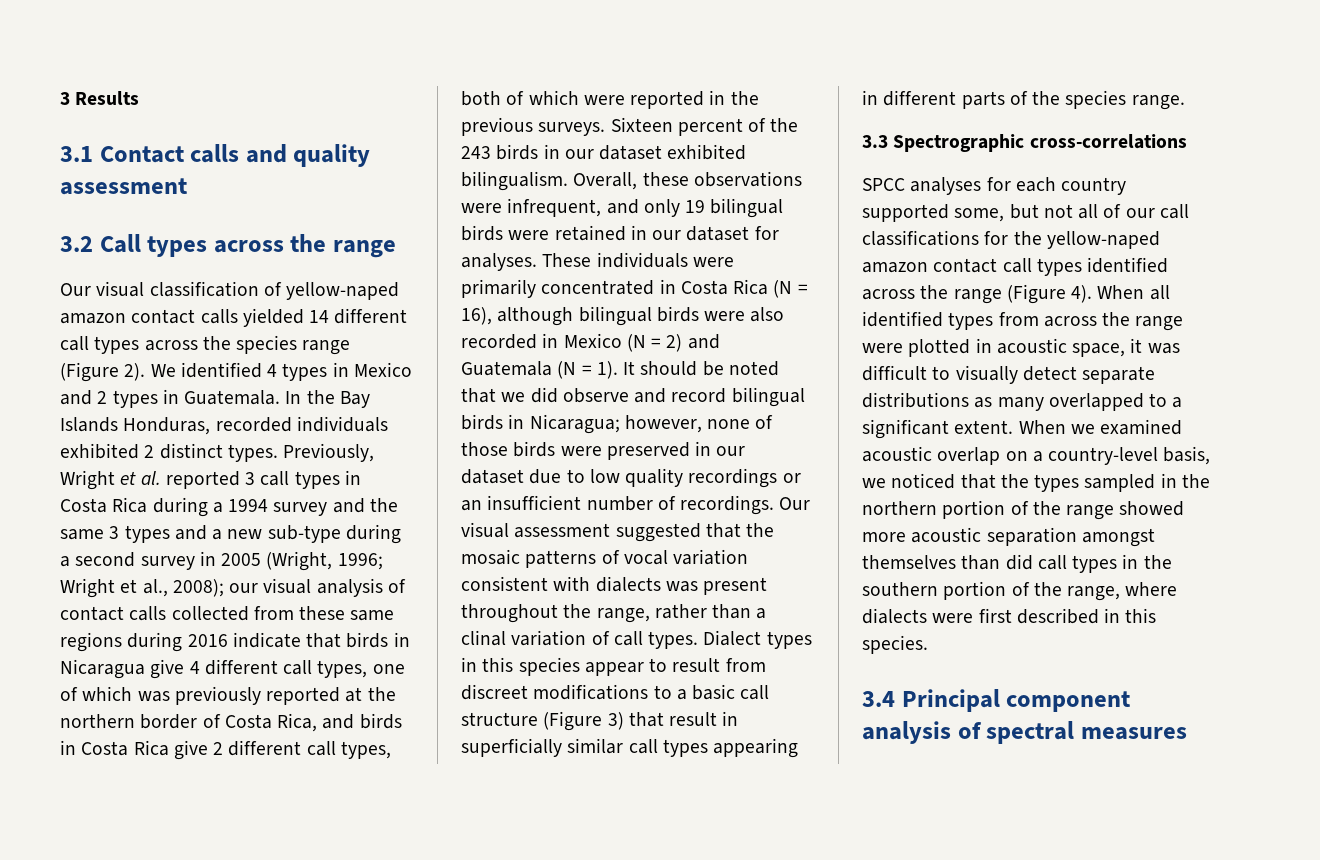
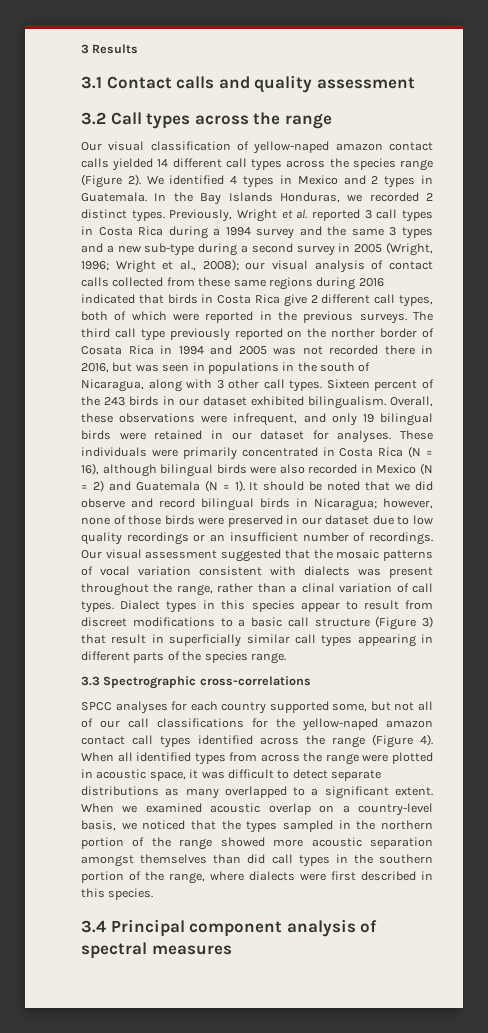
[215,416,388,432] [60,443,139,459] recorded individuals exhibited -> [347,192,419,202] we recorded
[232,632,301,648] indicate -> [81,294,135,304] indicated
[60,659,405,679] [60,686,396,705] [60,713,402,732] [60,740,76,755] Nicaragua give 4 different call types, one of which was previously reported at the northern border of Costa Rica, and birds in -> (214, 298) none
(606, 129) none -> [413,311,433,321] [81,328,434,341] [81,345,433,355] [81,362,371,374] [81,379,323,392] The third call type previously reported on the norther border of Cosata Rica in 1994 and 2005 was not recorded there in 2016, but was seen in populations in the south of Nicaragua, along with 3 other call types.
[955,365,1018,384] visually -> (290, 774) none

